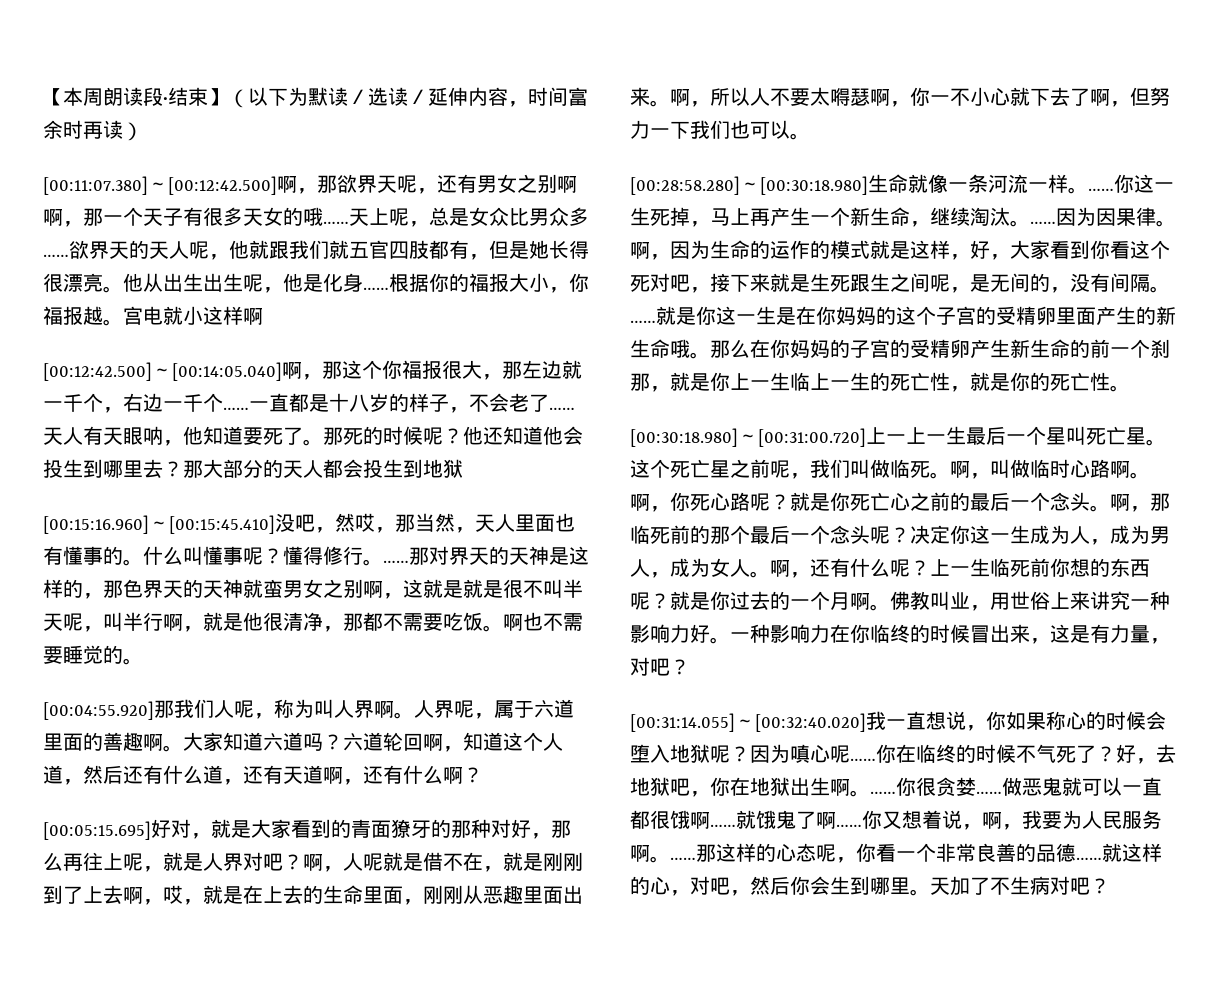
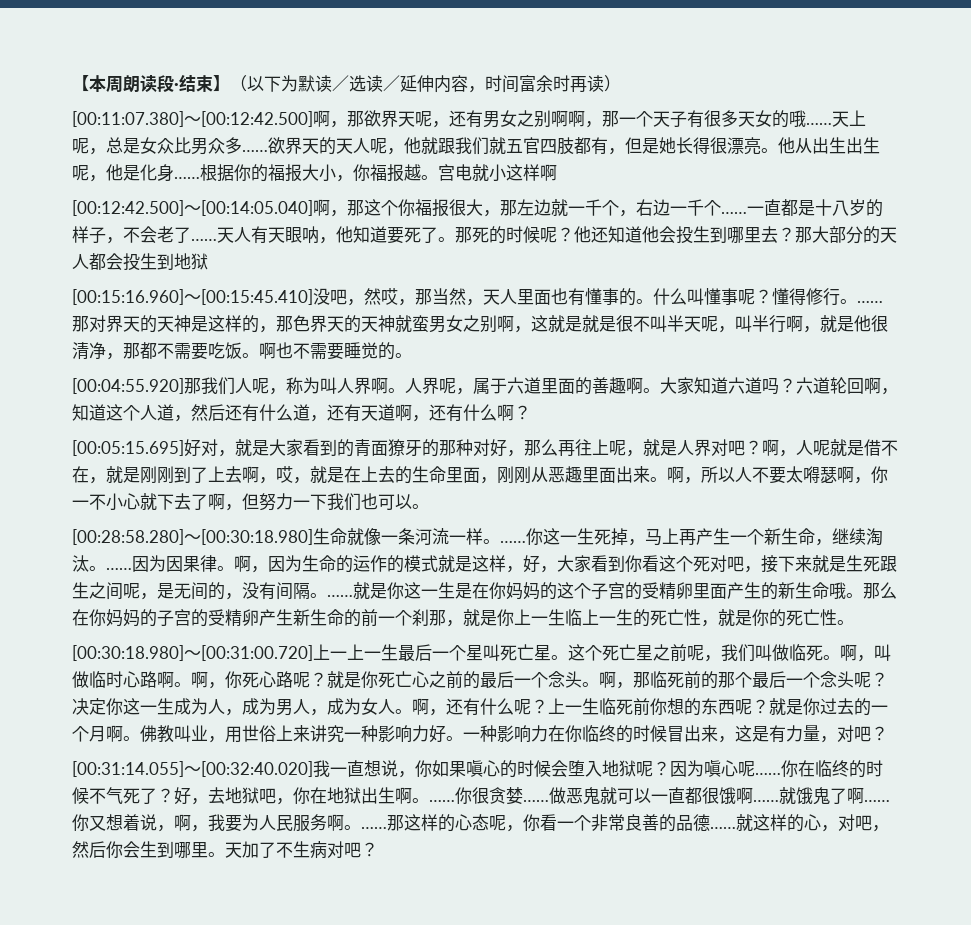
[1046,711,1066,730] 称 -> [466,760,483,777] 嗔

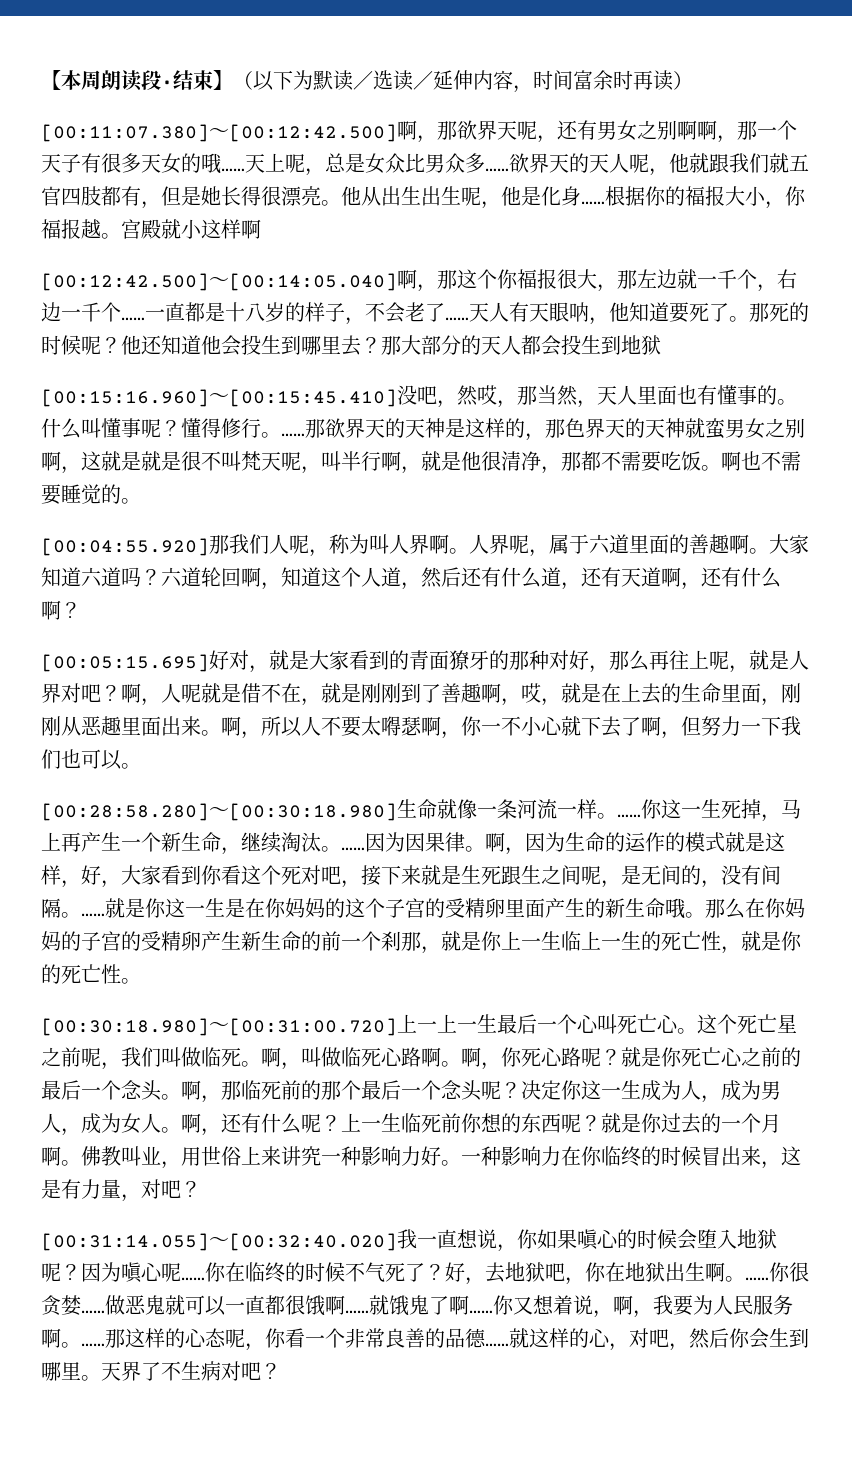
[455,164,472,181] 电 -> [141,219,161,239] 殿
[89,315,106,332] 对 -> [325,418,345,438] 欲
[667,315,684,332] 半 -> [241,451,261,471] 梵
[208,466,242,483] 上去 -> [441,683,481,703] 善趣
[466,644,551,661] 星叫死亡星 -> [577,1014,679,1034] 心叫死亡心
[106,671,123,688] 时 -> [361,1048,381,1067] 死
[242,841,259,858] 加 -> [121,1361,141,1381] 界

